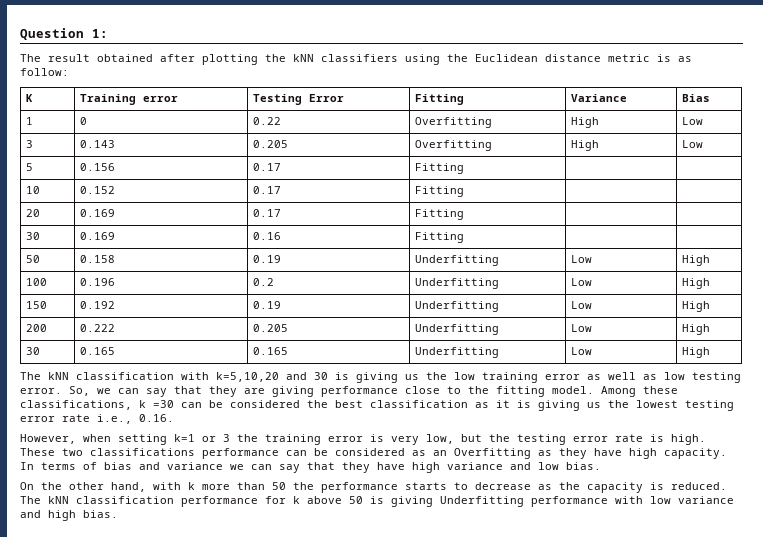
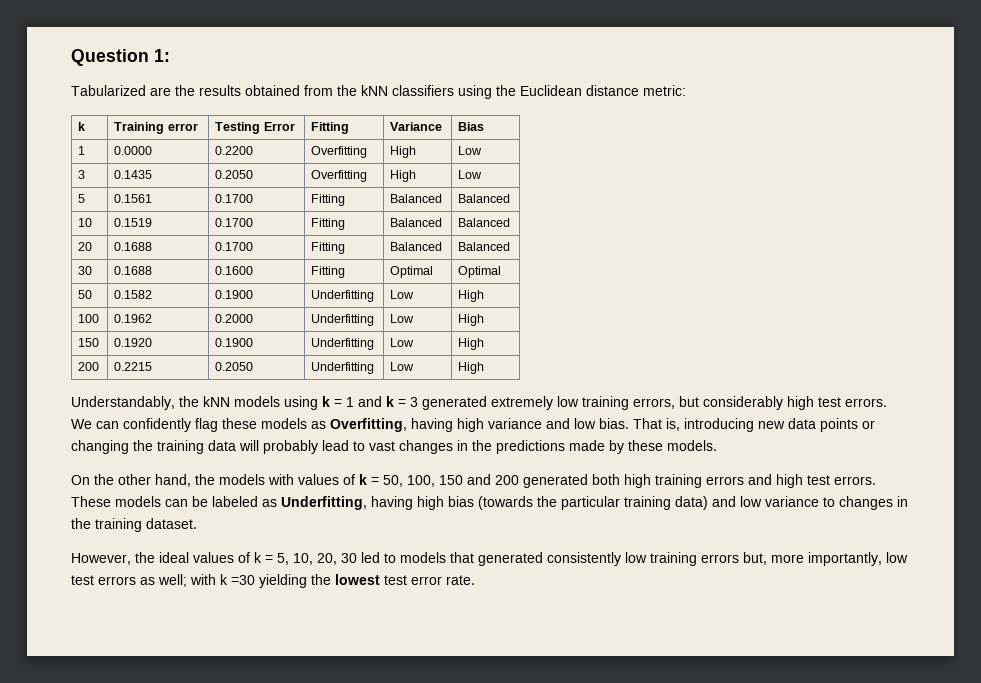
[20,54,258,65] The result obtained after plotting -> [71,85,333,96] Tabularized are the results obtained from
[608,54,692,62] [20,68,69,76] [25,94,33,102] metric is as follow: // K -> [643,85,686,96] [78,122,86,131] metric: // k
[79,117,87,125] [252,117,281,125] 0 | 0.22 -> [114,146,153,155] [215,146,254,155] 0.0000 | 0.2200
[79,140,115,148] [252,140,288,148] 0.143 | 0.205 -> [114,170,153,179] [215,170,254,179] 0.1435 | 0.2050
[79,163,115,171] [252,163,281,171] [414,163,464,174] 0.156 | 0.17 | Fitting | | -> [114,194,153,203] [215,194,254,203] [311,194,346,206] [390,194,443,203] [458,194,511,203] 0.1561 | 0.1700 | Fitting | Balanced | Balanced
[79,186,115,194] [252,186,281,194] [414,186,464,197] 0.152 | 0.17 | Fitting | | -> [114,218,153,227] [215,218,254,227] [311,218,346,230] [390,218,443,227] [458,218,511,227] 0.1519 | 0.1700 | Fitting | Balanced | Balanced
[79,209,115,217] [252,209,281,217] [414,209,464,220] [25,232,40,240] [79,232,115,240] [252,232,281,240] [414,232,464,243] 0.169 | 0.17 | Fitting | | // 30 | 0.169 | 0.16 | Fitting | | -> [114,242,153,251] [215,242,254,251] [311,242,346,254] [390,242,443,251] [458,242,511,251] [78,266,93,275] [114,266,153,275] [215,266,254,275] [311,266,346,278] [390,266,434,278] [458,266,502,278] 0.1688 | 0.1700 | Fitting | Balanced | Balanced // 30 | 0.1688 | 0.1600 | Fitting | Optimal | Optimal
[79,255,115,263] [252,255,281,263] 0.158 | 0.19 -> [114,290,153,299] [215,290,254,299] 0.1582 | 0.1900
[79,278,115,286] [252,278,274,286] 0.196 | 0.2 -> [114,314,153,323] [215,314,254,323] 0.1962 | 0.2000
[79,301,115,309] [252,301,281,309] 0.192 | 0.19 -> [114,338,153,347] [215,338,254,347] 0.1920 | 0.1900
[79,324,115,332] [252,324,288,332] [414,324,499,335] [570,324,592,332] [681,324,710,335] [25,347,40,355] [79,347,115,355] [252,347,288,355] [414,347,499,358] [570,347,592,355] [681,347,710,358] [20,372,741,383] [20,386,678,397] [20,400,734,411] [20,414,174,424] [20,434,706,445] [20,448,727,459] [20,462,405,473] 0.222 | 0.205 | Underfitting | Low | High // 30 | 0.165 | 0.165 | Underfitting | Low | High // The kNN classification with k=5,10,20 and 30 is giving us the low training error as well as low testing error. So, we can say that they are giving performance close to the fitting model. Among these classifications, k =30 can be considered the best classification as it is giving us the lowest testing error rate i.e., 0.16. // However, when setting k=1 or 3 the training error is very low, but the testing error rate is high. These two classifications performance can be considered as an Overfitting as they have high capacity. In terms of bias and variance we can say that they have -> [114,362,153,371] [215,362,254,371] [311,362,375,374] [390,362,415,371] [458,362,485,374] [71,396,887,410] [71,418,453,432] 0.2215 | 0.2050 | Underfitting | Low | High // Understandably, the kNN models using k = 1 and k = 3 generated extremely low training errors, but considerably high test errors. We can confidently flag these models as Overfitting, having
[20,482,727,493] [20,496,734,507] [20,510,118,521] // On the other hand, with k more than 50 the performance starts to decrease as the capacity is reduced. The kNN classification performance for k above 50 is giving Underfitting performance with low variance and high bias. -> [633,418,875,432] [71,440,717,454] [71,474,876,488] [71,496,908,510] [71,518,197,532] [71,552,908,566] [71,574,475,588] That is, introducing new data points or changing the training data will probably lead to vast changes in the predictions made by these models. // On the other hand, the models with values of k = 50, 100, 150 and 200 generated both high training errors and high test errors. These models can be labeled as Underfitting, having high bias (towards the particular training data) and low variance to changes in the training dataset. // However, the ideal values of k = 5, 10, 20, 30 led to models that generated consistently low training errors but, more importantly, low test errors as well; with k =30 yielding the lowest test error rate.

